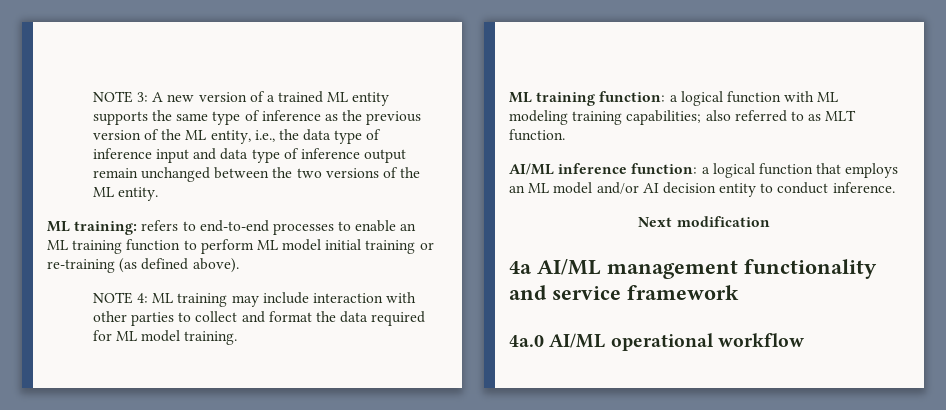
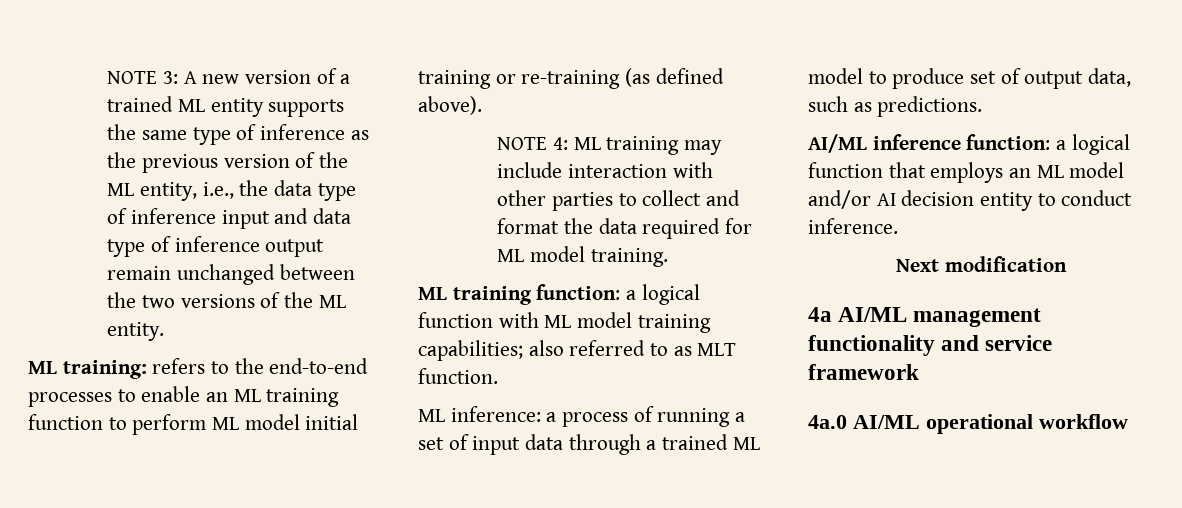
(196, 226) none -> [234,358,264,374] the
[509,110,568,125] modeling -> [577,312,633,328] model
(565, 135) none -> [418,406,746,427] [418,434,760,455] [808,68,1132,89] [808,96,983,117] // ML inference: a process of running a set of input data through a trained ML model to produce set of output data, such as predictions.

